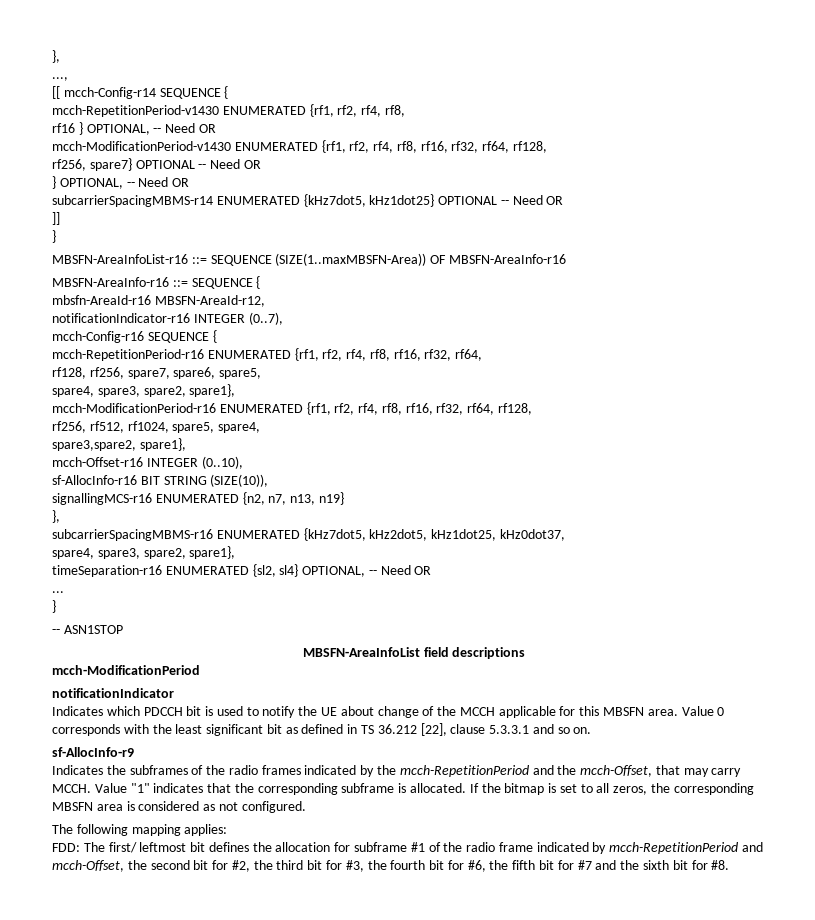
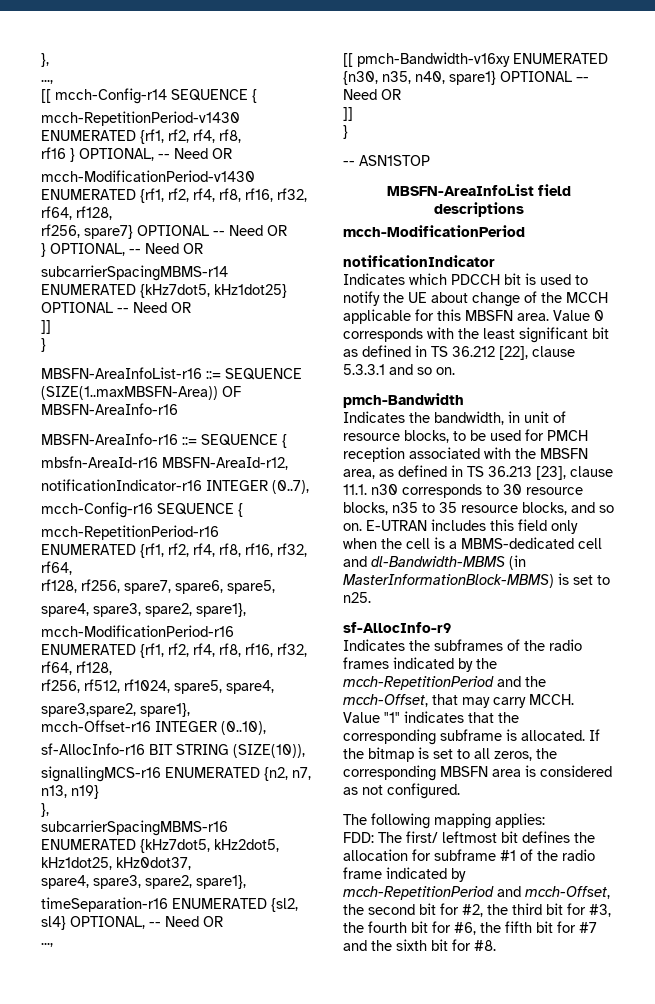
[52,591,64,593] ... -> [41,942,53,947] [343,52,608,67] [343,71,589,85] [343,89,401,100] [343,107,353,121] ..., // [[ pmch-Bandwidth-v16xy ENUMERATED {n30, n35, n40, spare1} OPTIONAL –- Need OR // ]]
(592, 730) none -> [343,393,464,408] [343,411,566,425] [343,429,588,443] [343,447,588,462] [343,465,613,480] [343,484,583,498] [343,502,614,515] [343,519,578,534] [343,537,602,549] [343,555,526,570] [343,573,610,588] [343,592,371,603] // pmch-Bandwidth // Indicates the bandwidth, in unit of resource blocks, to be used for PMCH reception associated with the MBSFN area, as defined in TS 36.213 [23], clause 11.1. n30 corresponds to 30 resource blocks, n35 to 35 resource blocks, and so on. E-UTRAN includes this field only when the cell is a MBMS-dedicated cell and dl-Bandwidth-MBMS (in MasterInformationBlock-MBMS) is set to n25.

